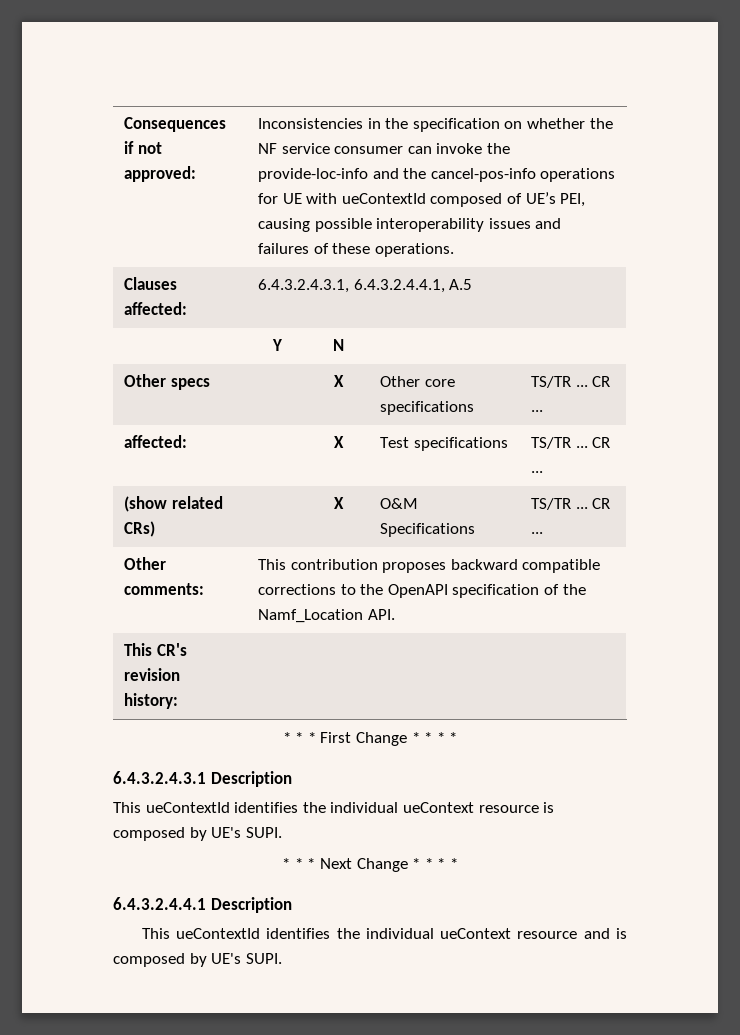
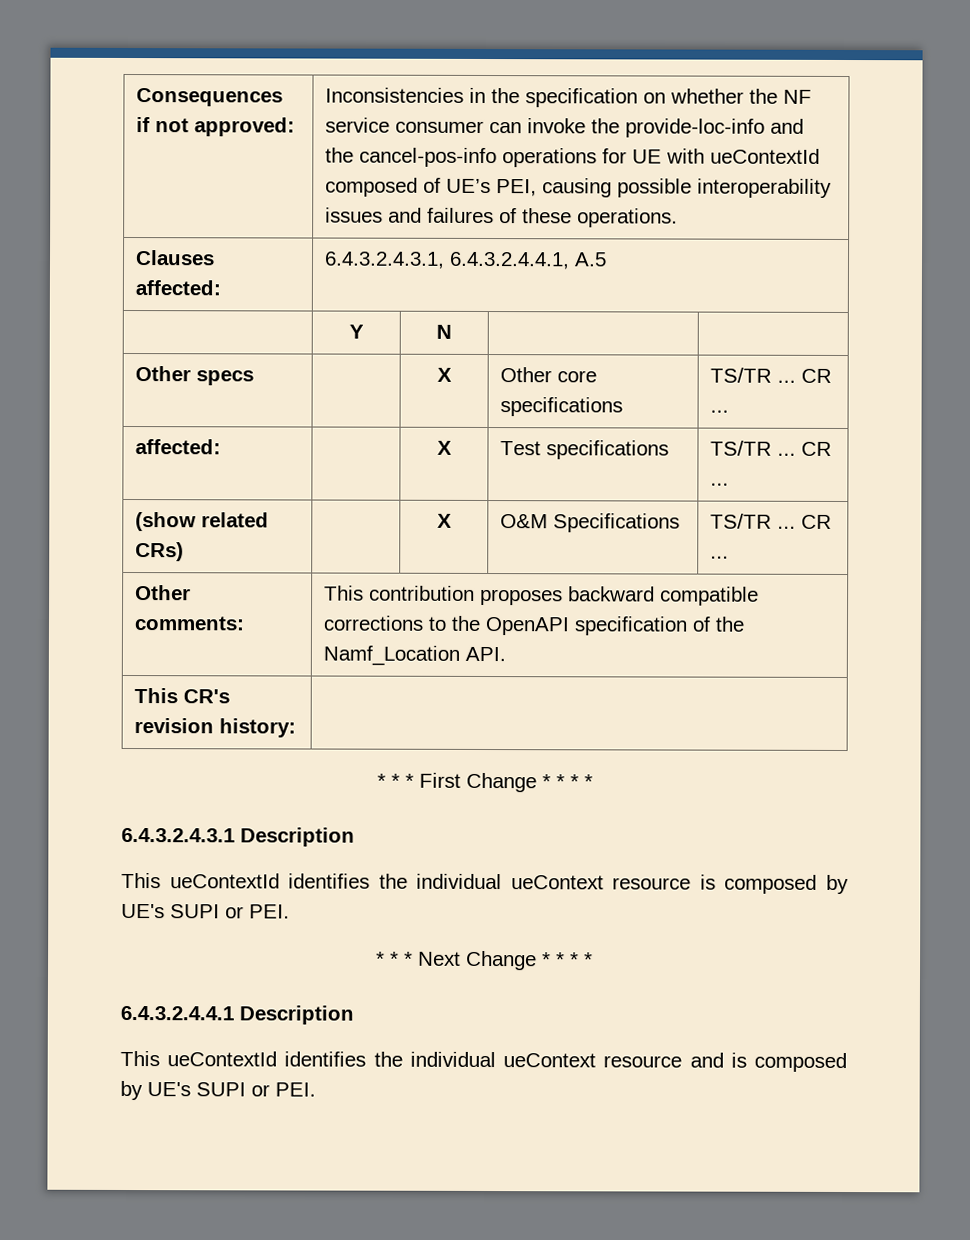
[245,827,282,838] SUPI. -> [170,904,290,919] SUPI or PEI.
[245,953,282,964] SUPI. -> [196,1082,316,1097] SUPI or PEI.

